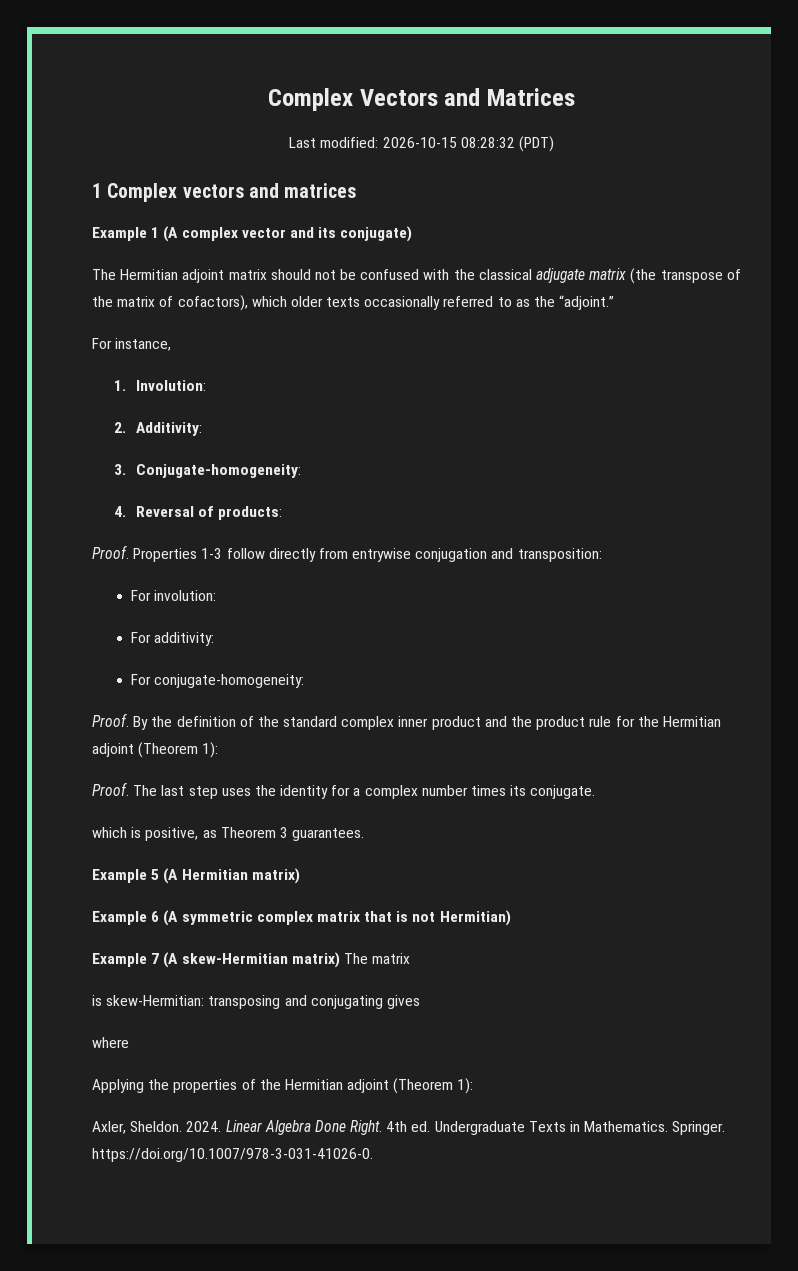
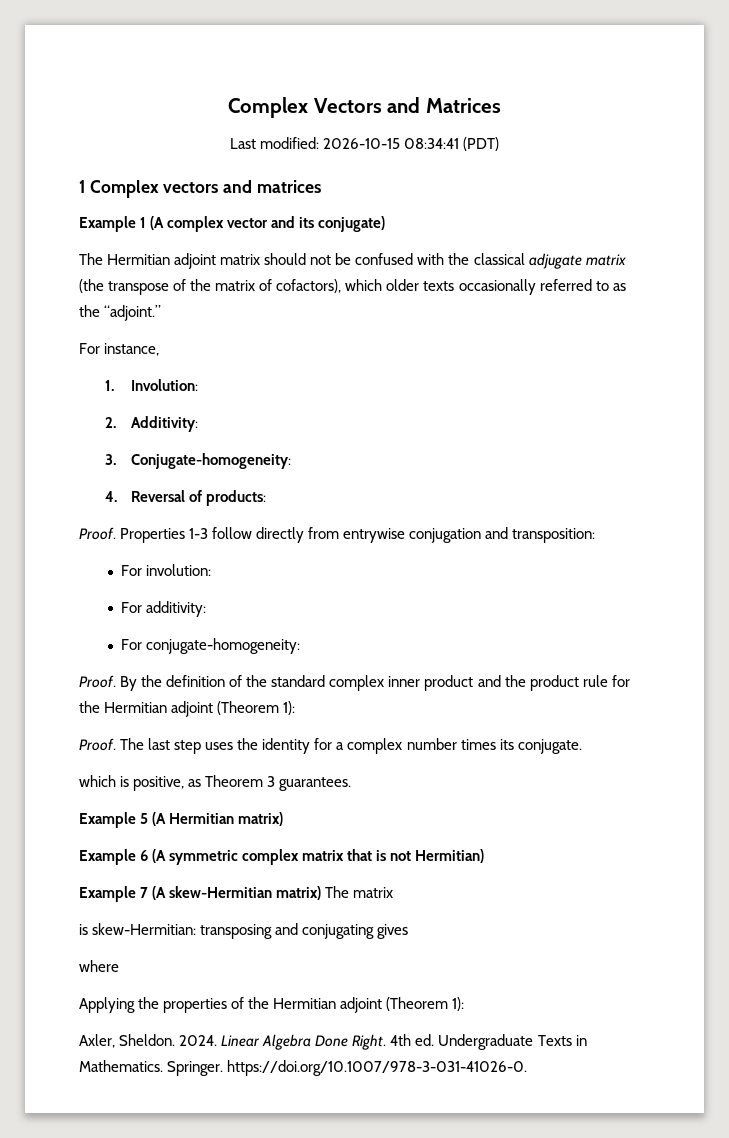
[460,137,515,148] 08:28:32 -> [404,138,460,149] 08:34:41

